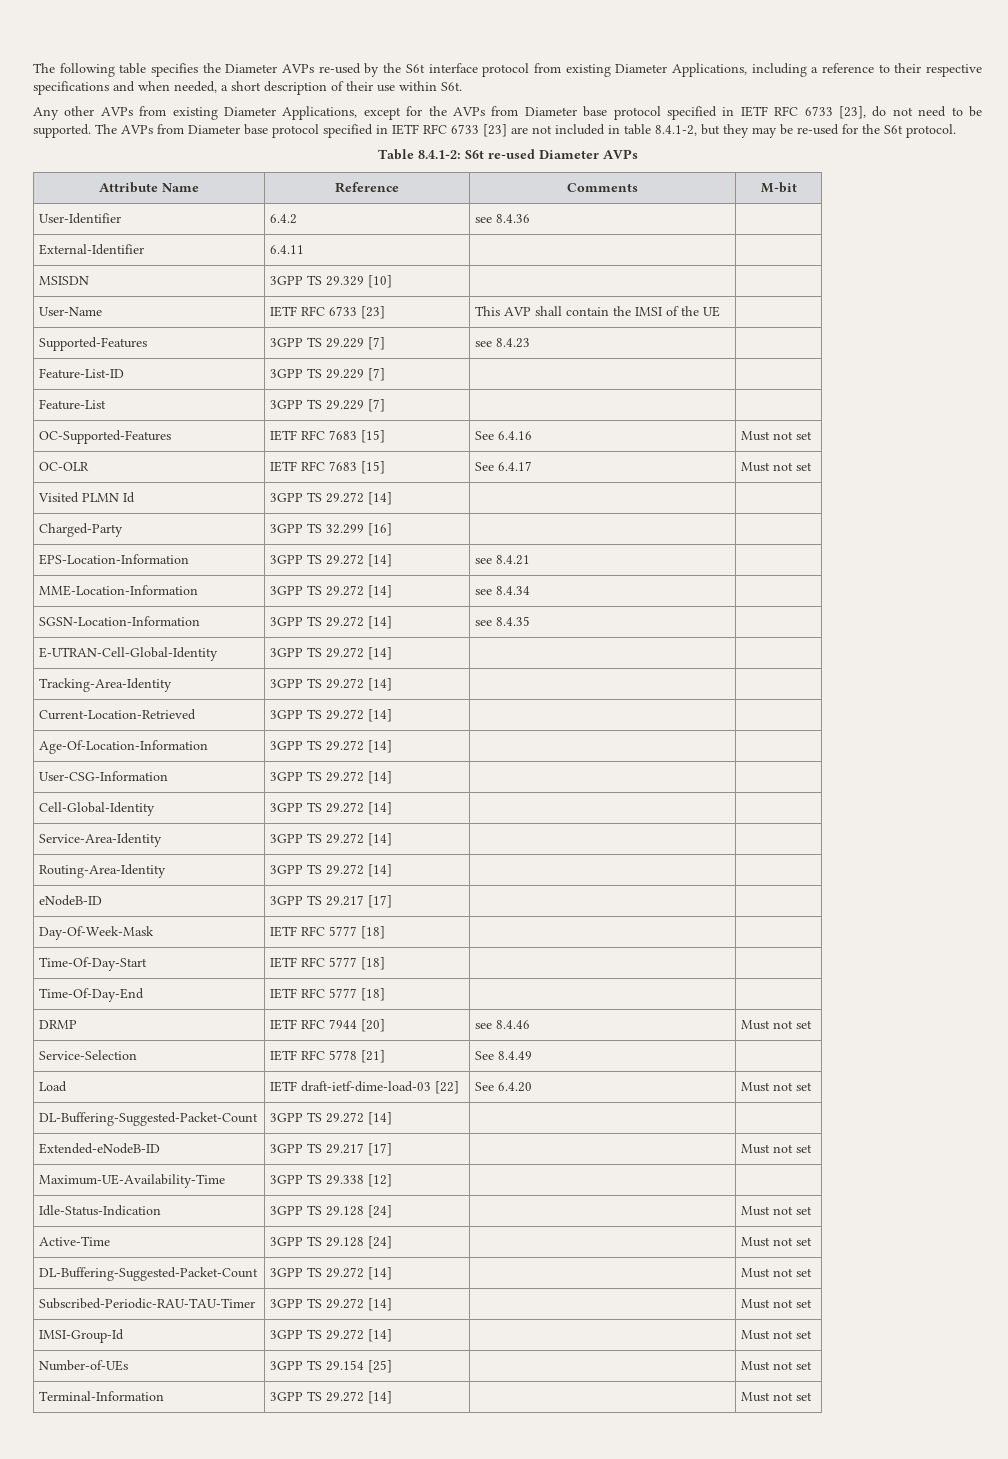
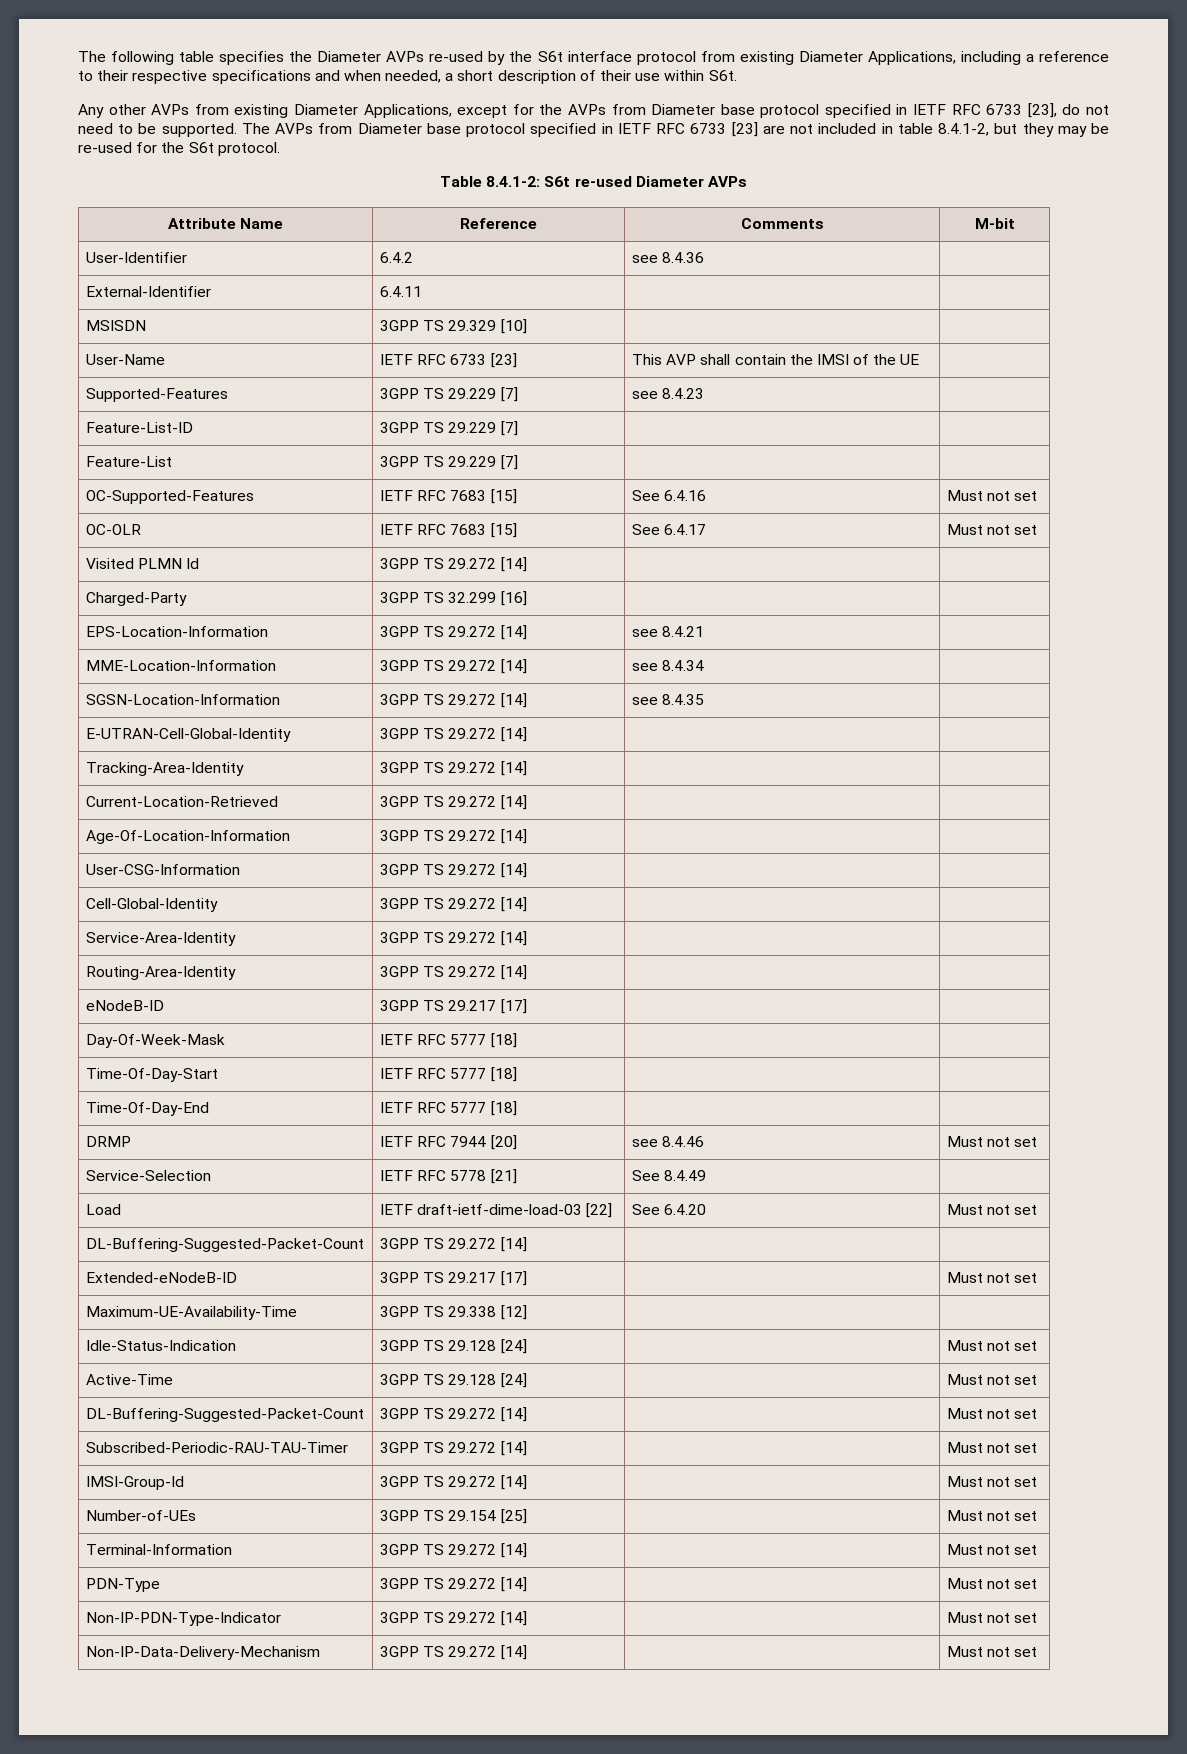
(813, 1396) none -> [85,1578,160,1592] [379,1577,527,1592] [946,1578,1038,1589] [85,1612,281,1626] [379,1611,527,1626] [946,1612,1038,1623] [85,1646,320,1660] [379,1645,527,1660] [946,1646,1038,1657] // PDN-Type | 3GPP TS 29.272 [14] | | Must not set // Non-IP-PDN-Type-Indicator | 3GPP TS 29.272 [14] | | Must not set // Non-IP-Data-Delivery-Mechanism | 3GPP TS 29.272 [14] | | Must not set

